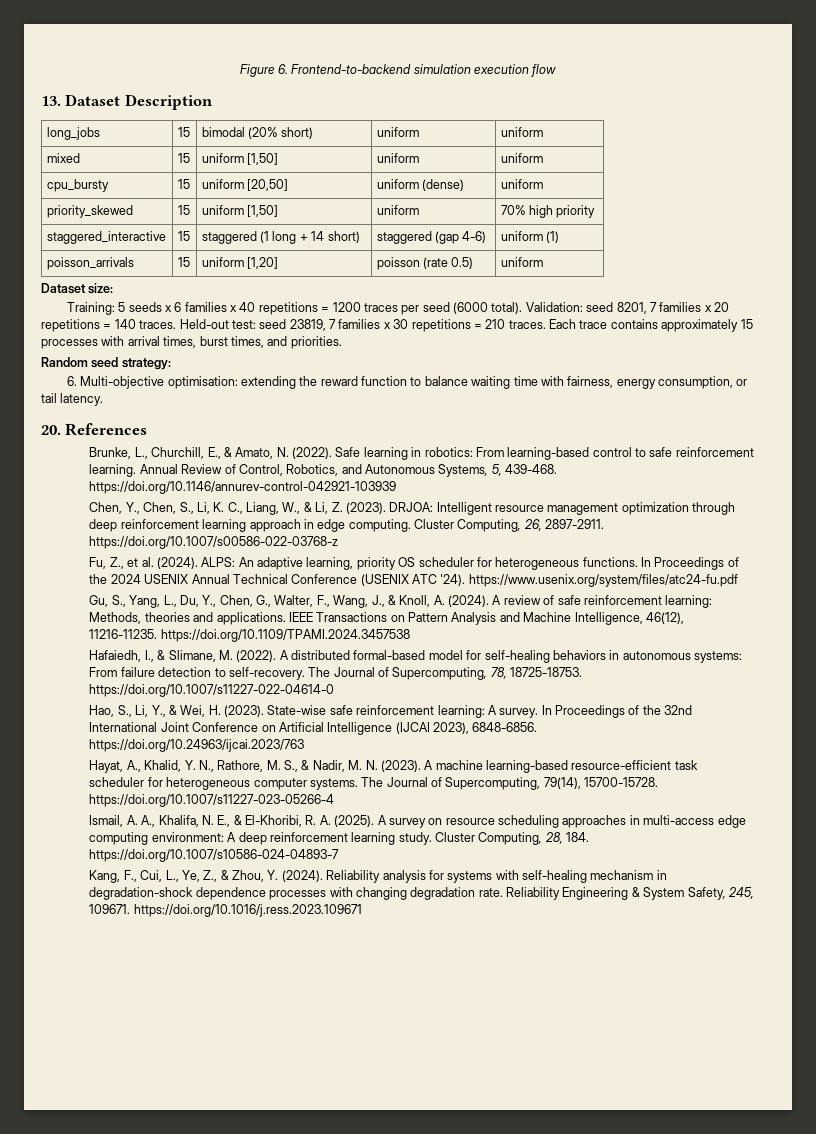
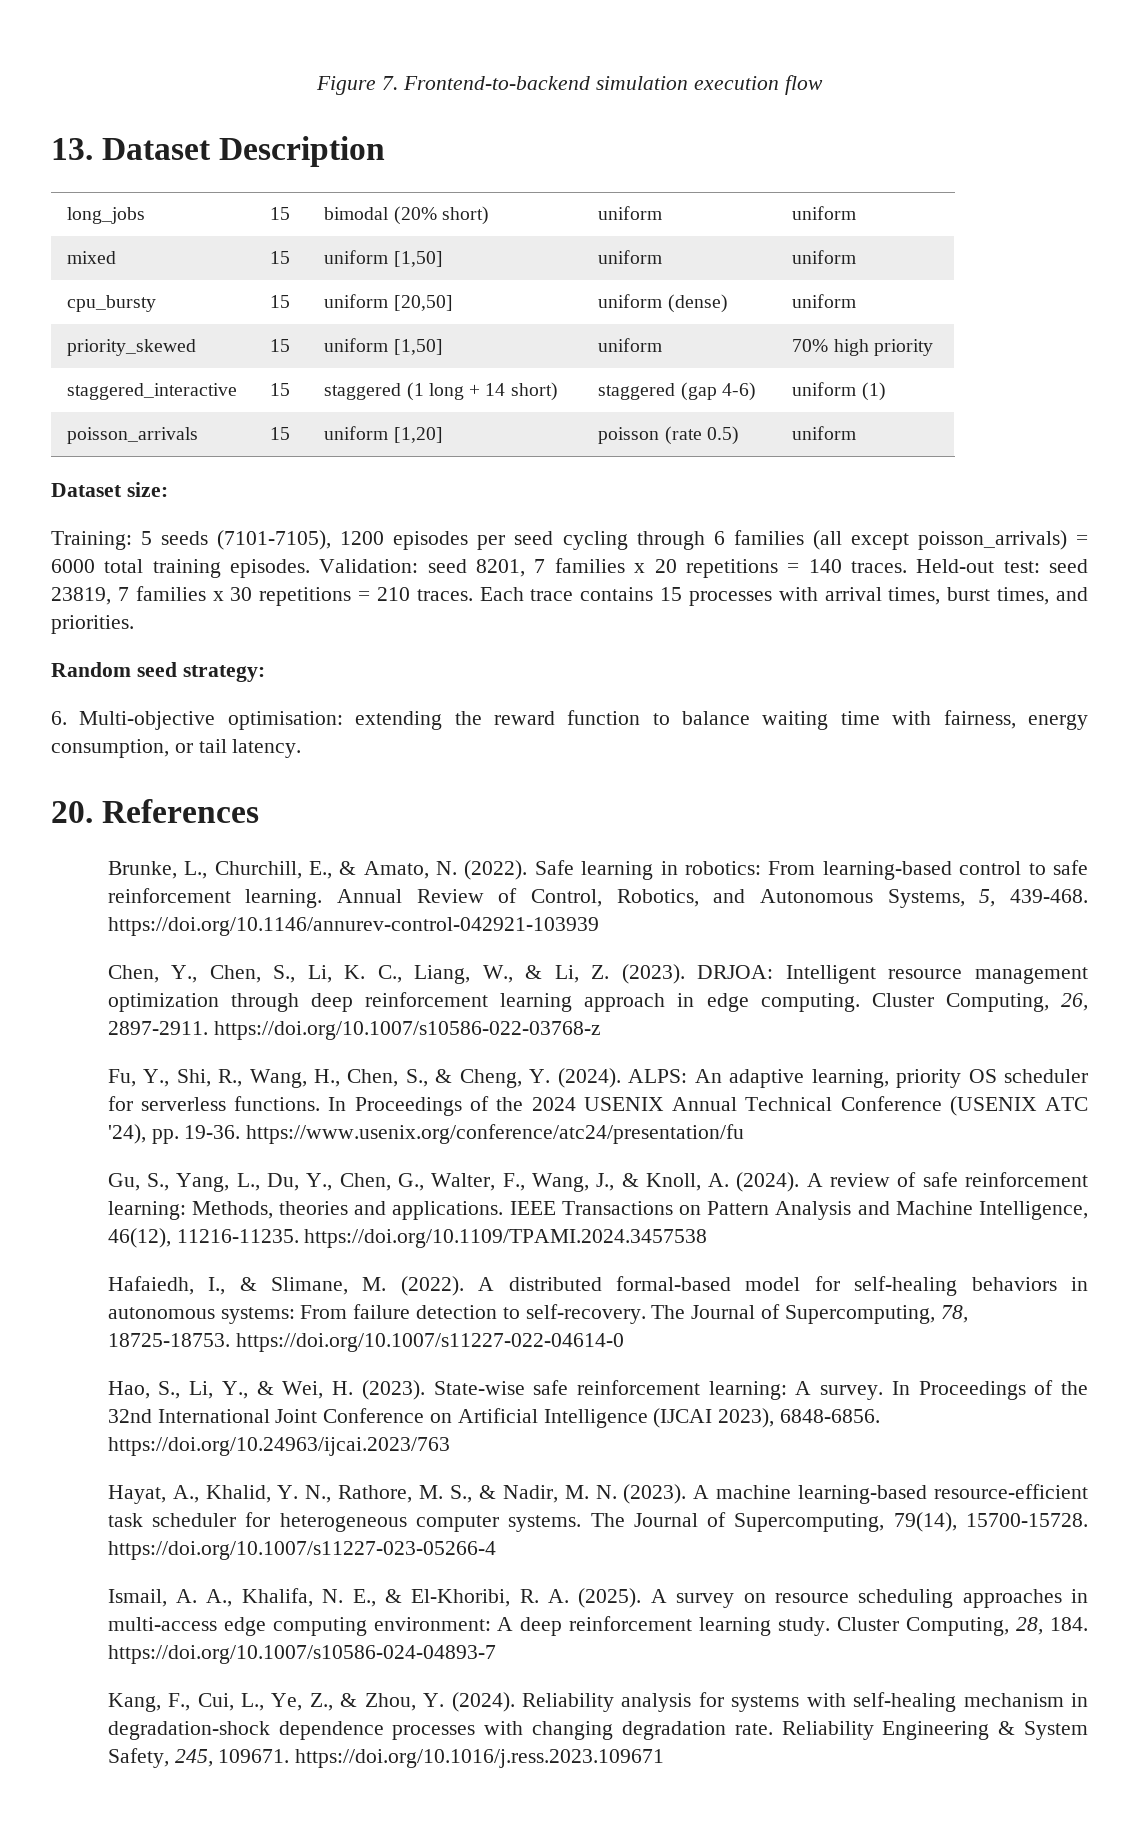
[277,64,288,74] 6. -> [382,76,399,90] 7.
[164,302,523,315] x 6 families x 40 repetitions = 1200 traces per seed (6000 total). -> [217,530,1089,550] [51,559,311,578] (7101-7105), 1200 episodes per seed cycling through 6 families (all except poisson_arrivals) = 6000 total training episodes.
[661,319,739,332] approximately -> (654, 594) none
[89,536,339,549] https://doi.org/10.1007/s00586-022-03768-z -> [213,1021,601,1040] https://doi.org/10.1007/s10586-022-03768-z
[109,557,154,569] Z., et al. -> [143,1069,551,1088] Y., Shi, R., Wang, H., Chen, S., & Cheng, Y.
[495,557,580,570] heterogeneous -> [140,1097,226,1111] serverless
[440,574,738,587] '24). https://www.usenix.org/system/files/atc24-fu.pdf -> [107,1124,745,1144] '24), pp. 19-36. https://www.usenix.org/conference/atc24/presentation/fu

